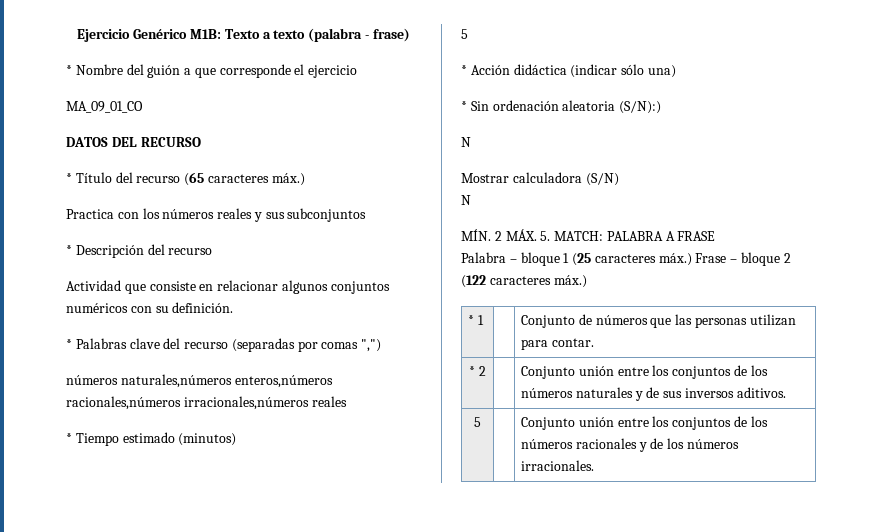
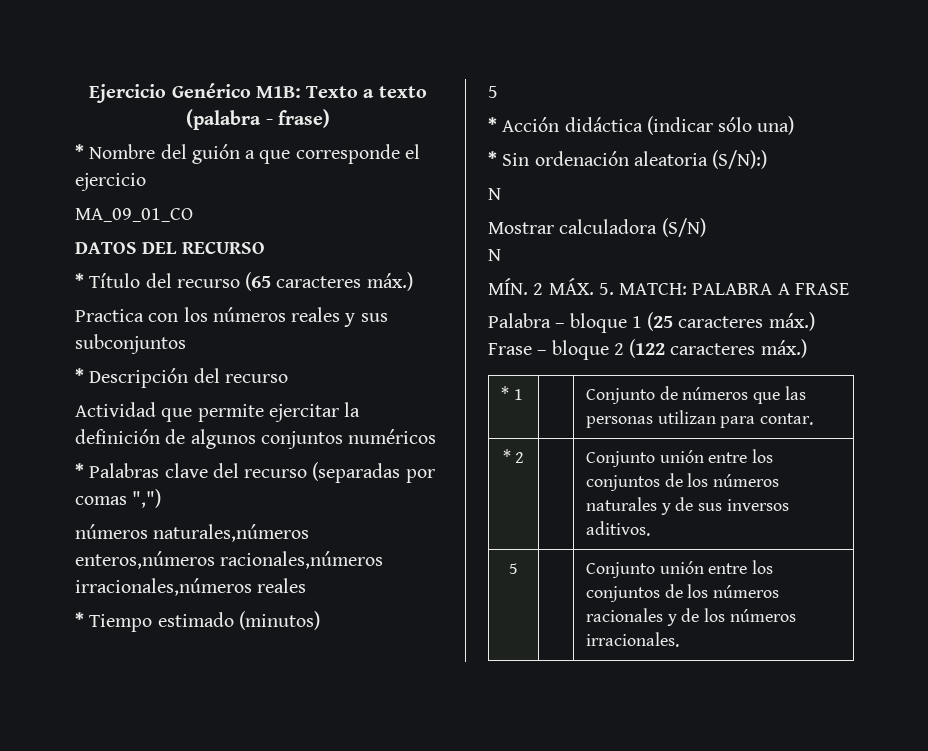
[149,280,279,291] consiste en relacionar -> [197,402,361,422] [75,429,186,444] permite ejercitar la definición de
[130,302,234,313] con su definición. -> (437, 436) none

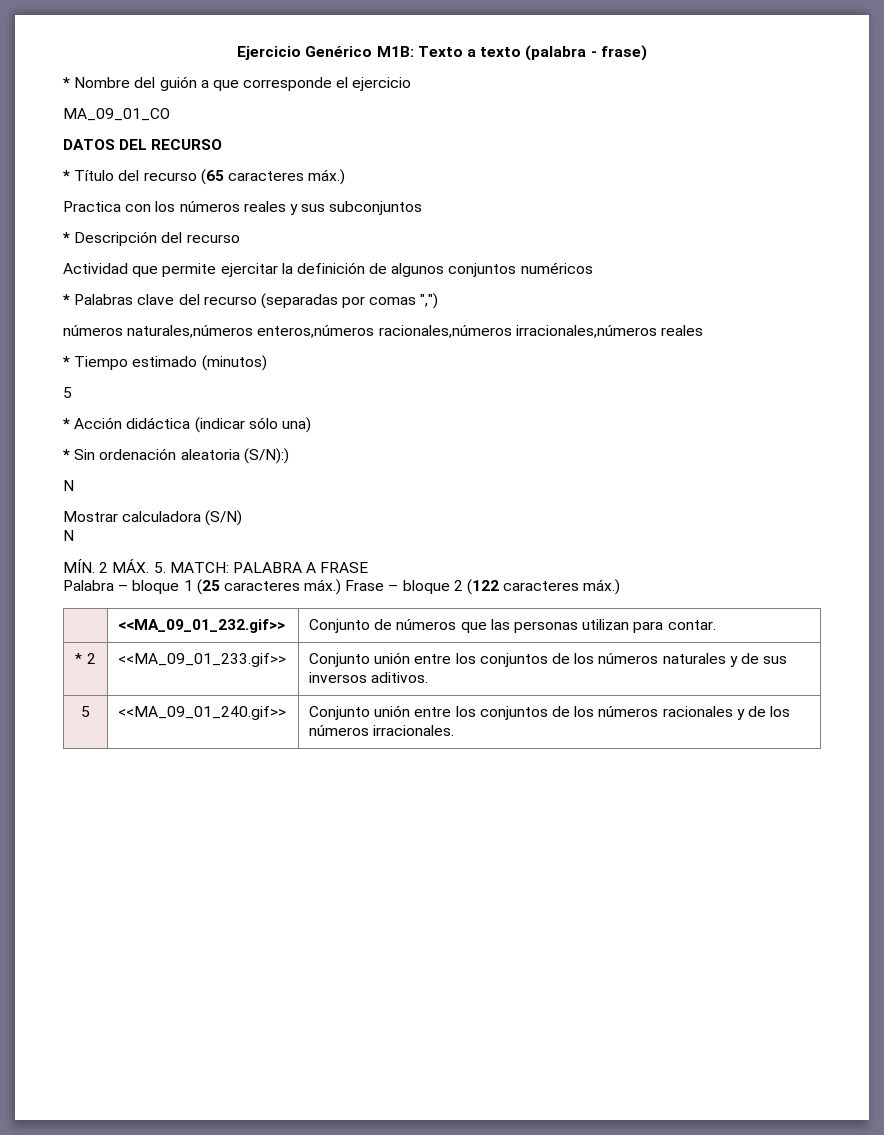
[500,386,523,400] * 1 | -> [118,619,286,633] | <<MA_09_01_232.gif>>
(525, 457) none -> [118,653,287,667] <<MA_09_01_233.gif>>
(518, 568) none -> [118,706,287,720] <<MA_09_01_240.gif>>

